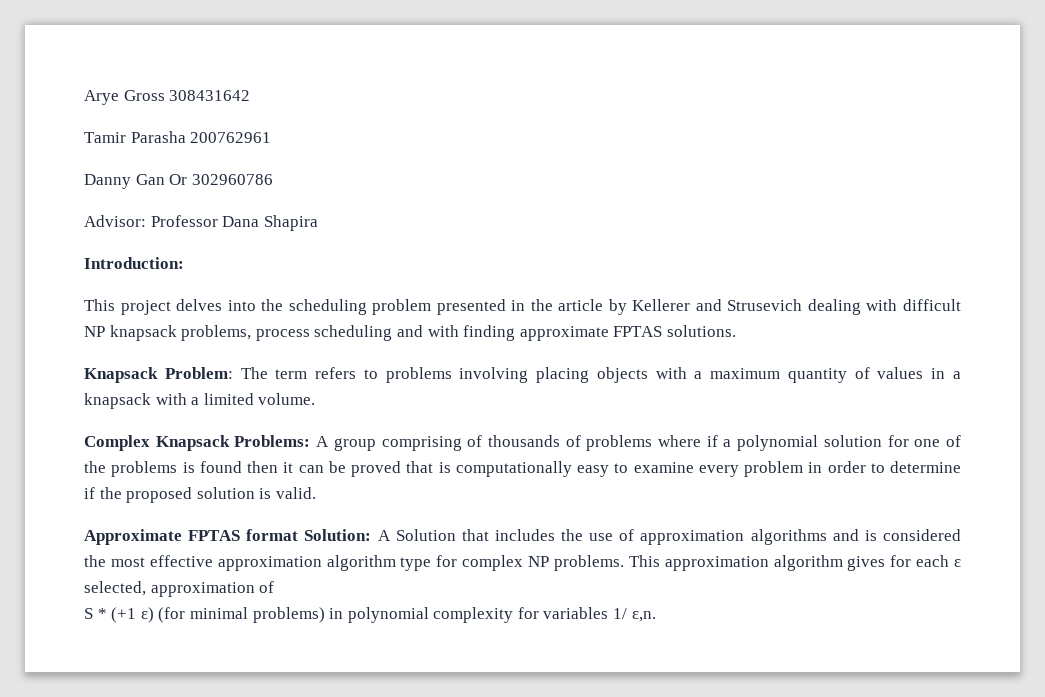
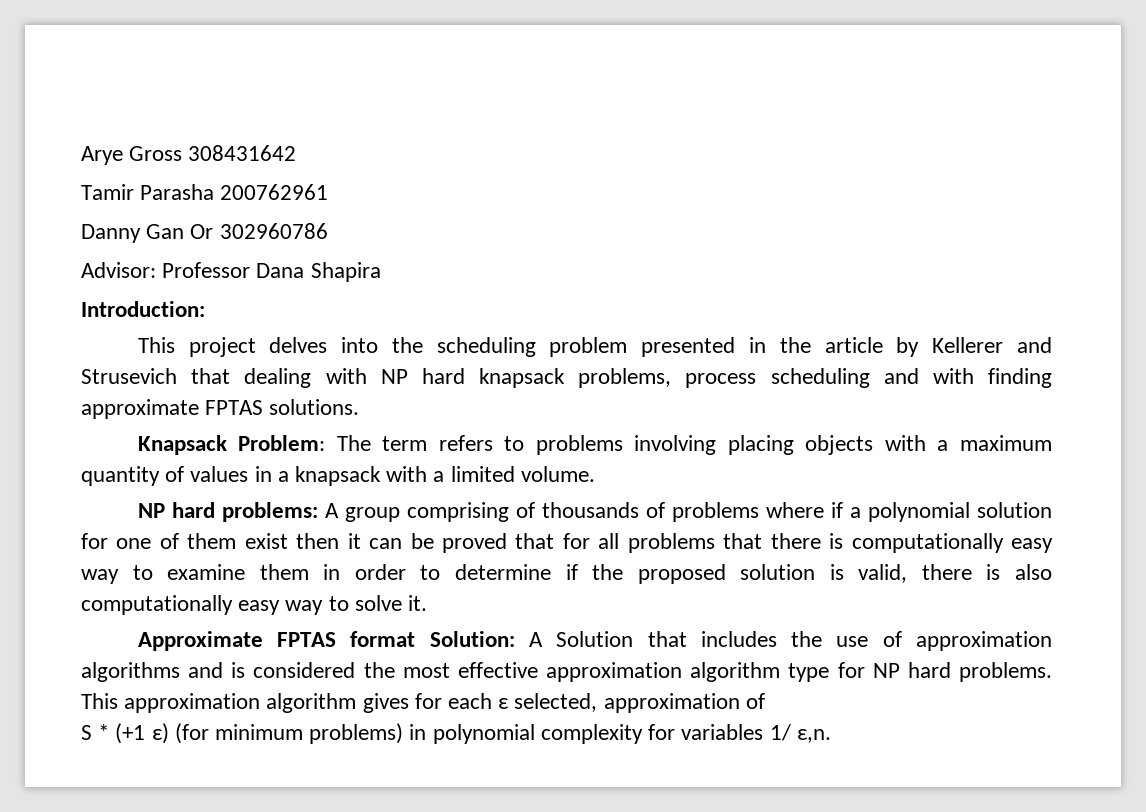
(803, 305) none -> [191,368,231,384] that
[902,299,961,311] [84,326,105,337] difficult NP -> [380,368,465,384] NP hard
[84,435,311,451] Complex Knapsack Problems: -> [137,502,318,522] NP hard problems:
[84,461,242,477] the problems is found -> [187,533,288,549] them exist
(434, 467) none -> [562,533,821,553] for all problems that there
(609, 471) none -> [81,569,119,584] way
[698,461,803,477] every problem -> [259,564,309,580] them
[275,487,316,499] valid. -> [858,564,1052,583] [81,595,428,615] valid, there is also computationally easy way to solve it.
[462,555,549,571] complex NP -> [872,662,951,678] NP hard
[189,607,248,619] minimal -> [215,724,304,740] minimum

